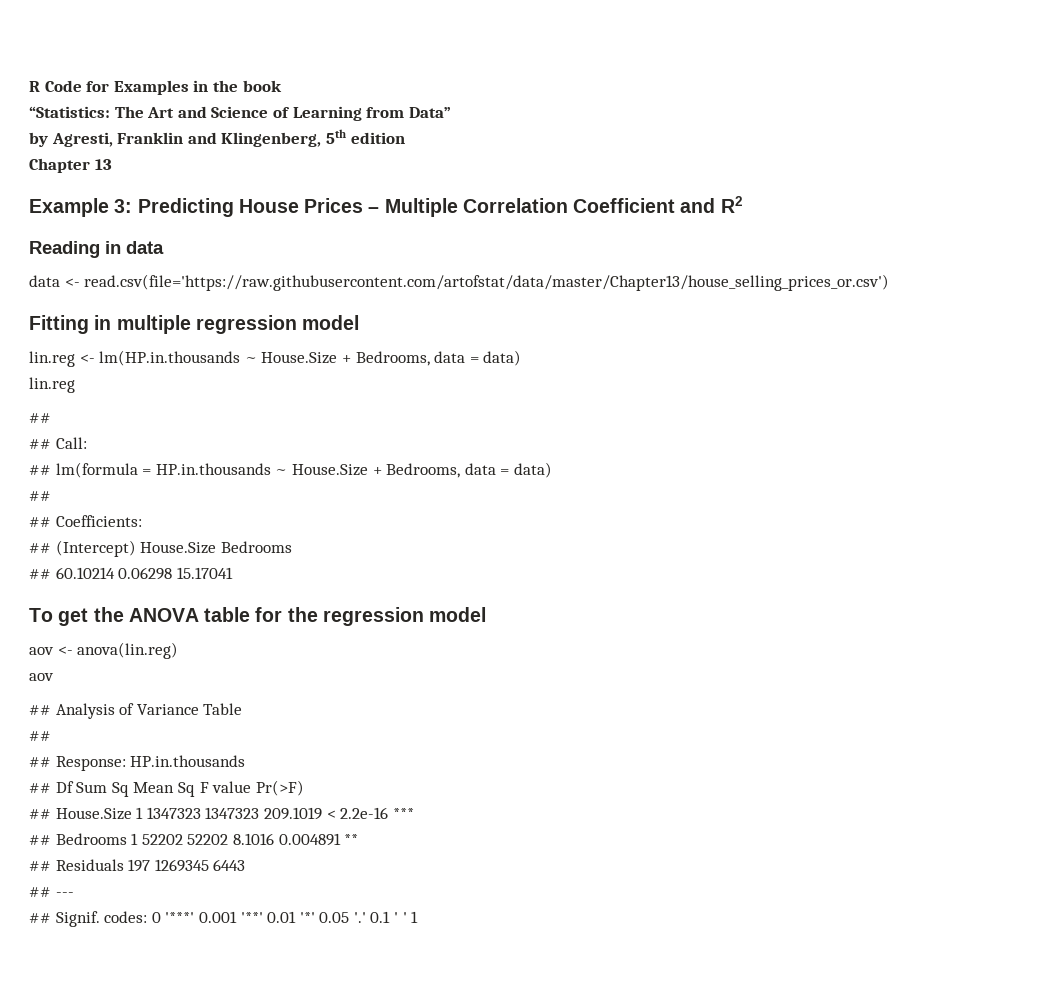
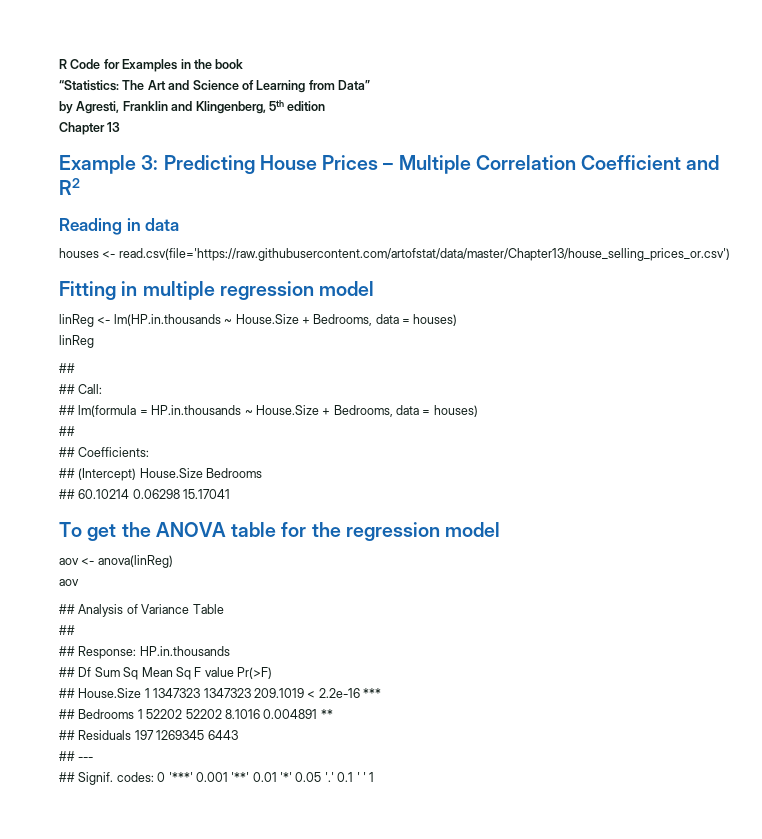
[29,275,60,287] data -> [59,248,99,258] houses
[29,351,75,367] lin.reg -> [59,314,94,327] linReg
[483,350,522,366] [29,377,75,393] data) // lin.reg -> [413,314,458,326] [59,335,94,348] houses) // linReg
[513,462,552,478] data) -> [433,405,478,417] houses)
[77,642,179,659] anova(lin.reg) -> [97,555,173,568] anova(linReg)

